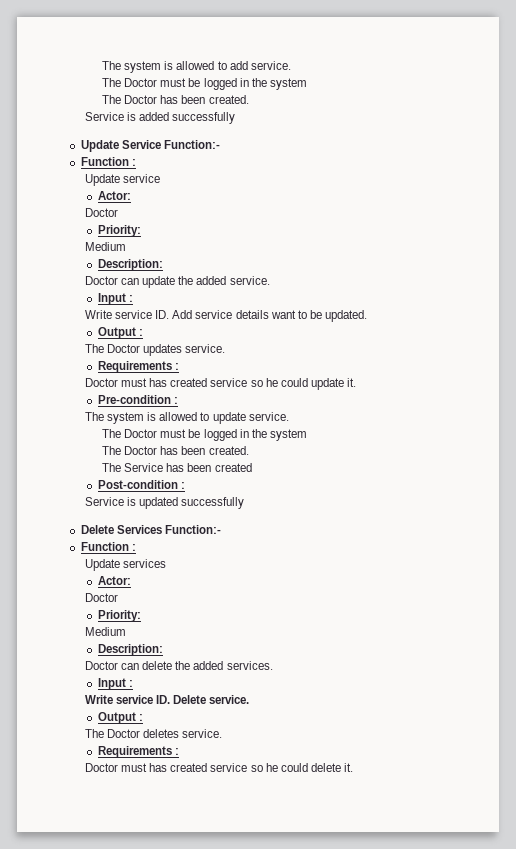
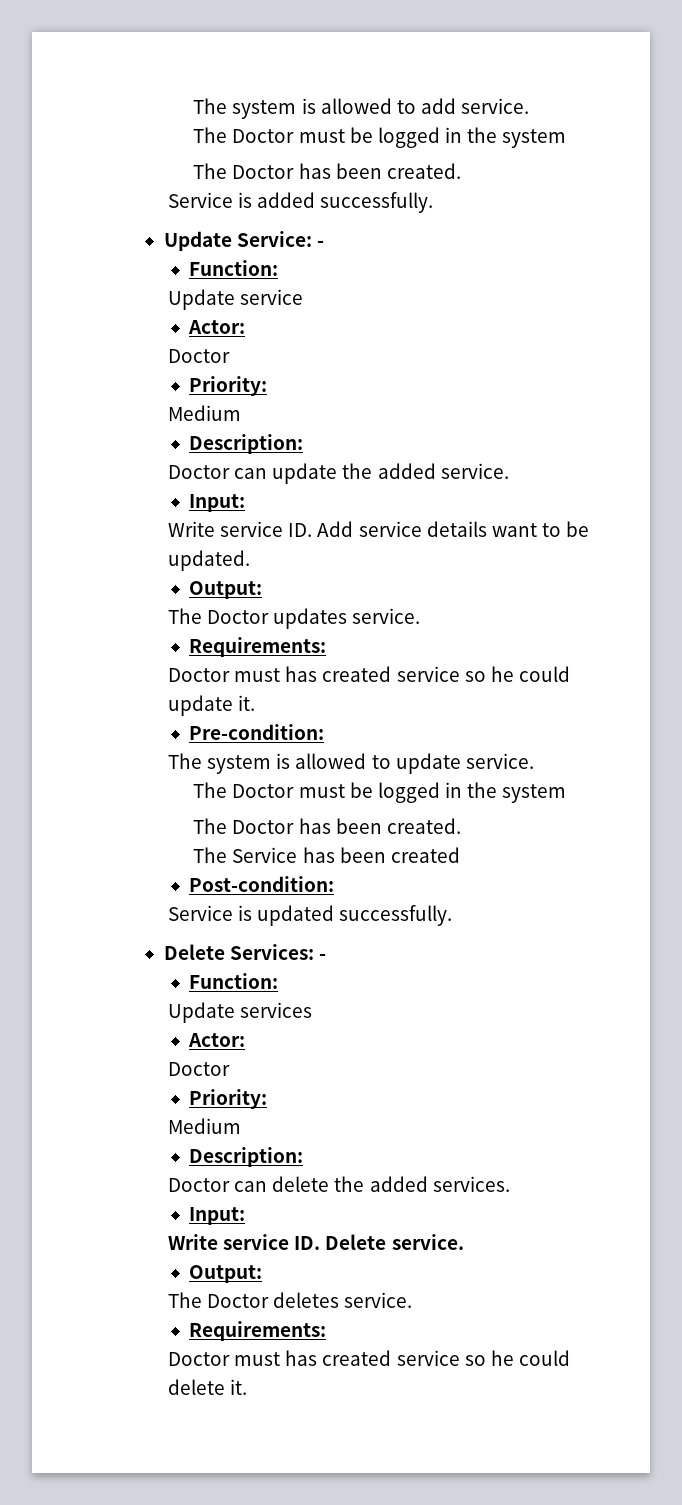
[172,112,236,124] [80,140,220,152] [80,157,136,166] successfully // Update Service Function:- // Function : -> [320,192,434,213] [163,231,324,251] [188,260,278,276] successfully. // Update Service: - // Function:
[97,293,133,305] Input : -> [188,494,245,512] Input:
[97,327,143,339] Output : -> [188,581,262,599] Output:
[97,361,179,373] Requirements : -> [188,637,326,657] Requirements:
[97,395,178,404] Pre-condition : -> [188,724,324,740] Pre-condition:
[97,480,185,489] Post-condition : -> [188,876,334,892] Post-condition:
[181,497,245,509] [80,525,221,534] [80,542,136,551] successfully // Delete Services Function:- // Function : -> [339,905,453,926] [163,944,326,960] [188,973,278,989] successfully. // Delete Services: - // Function:
[97,678,133,690] Input : -> [188,1207,245,1225] Input:
[97,712,143,724] Output : -> [188,1265,262,1283] Output:
[97,746,179,758] Requirements : -> [188,1321,326,1341] Requirements:

